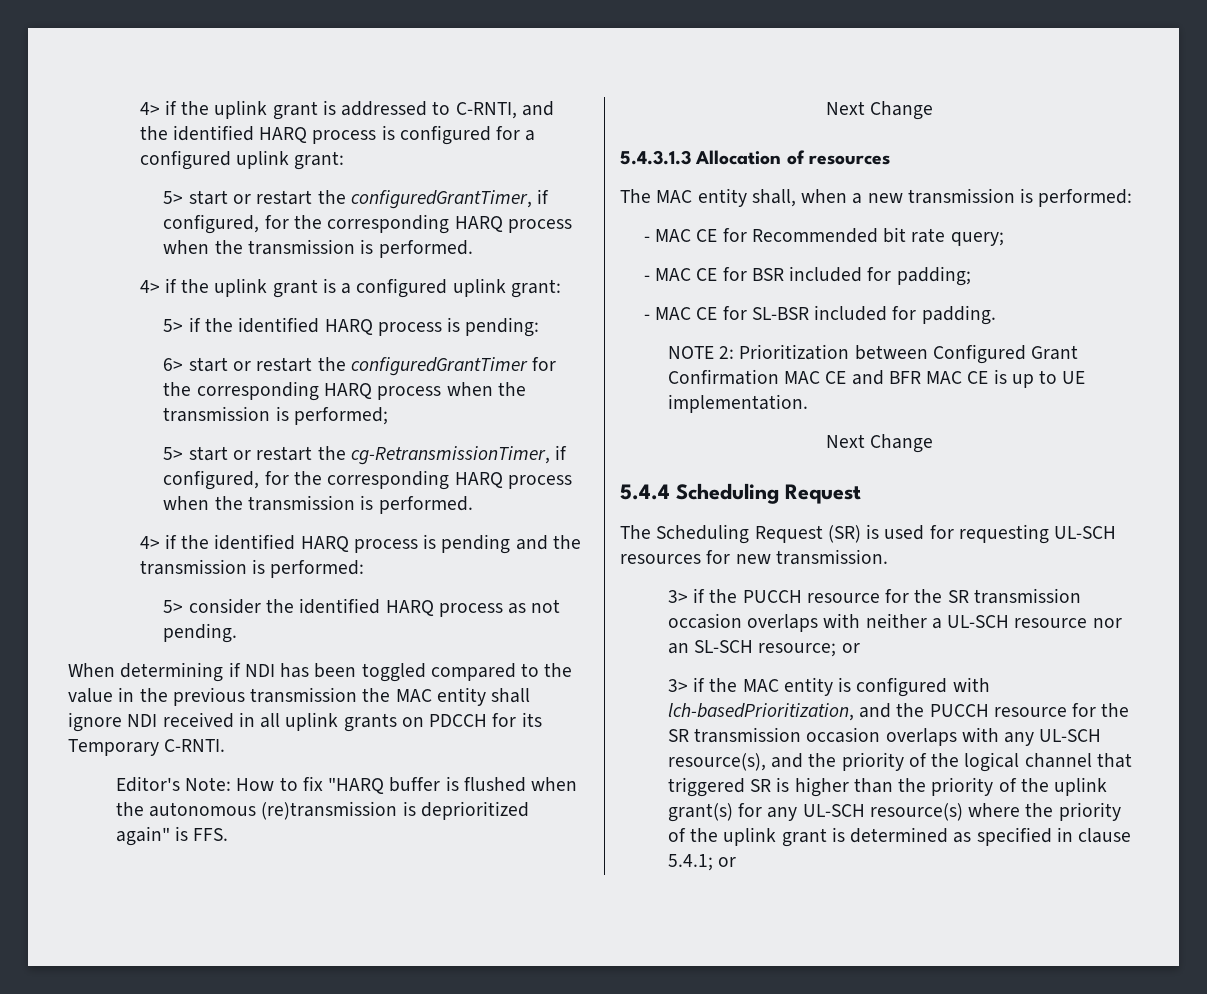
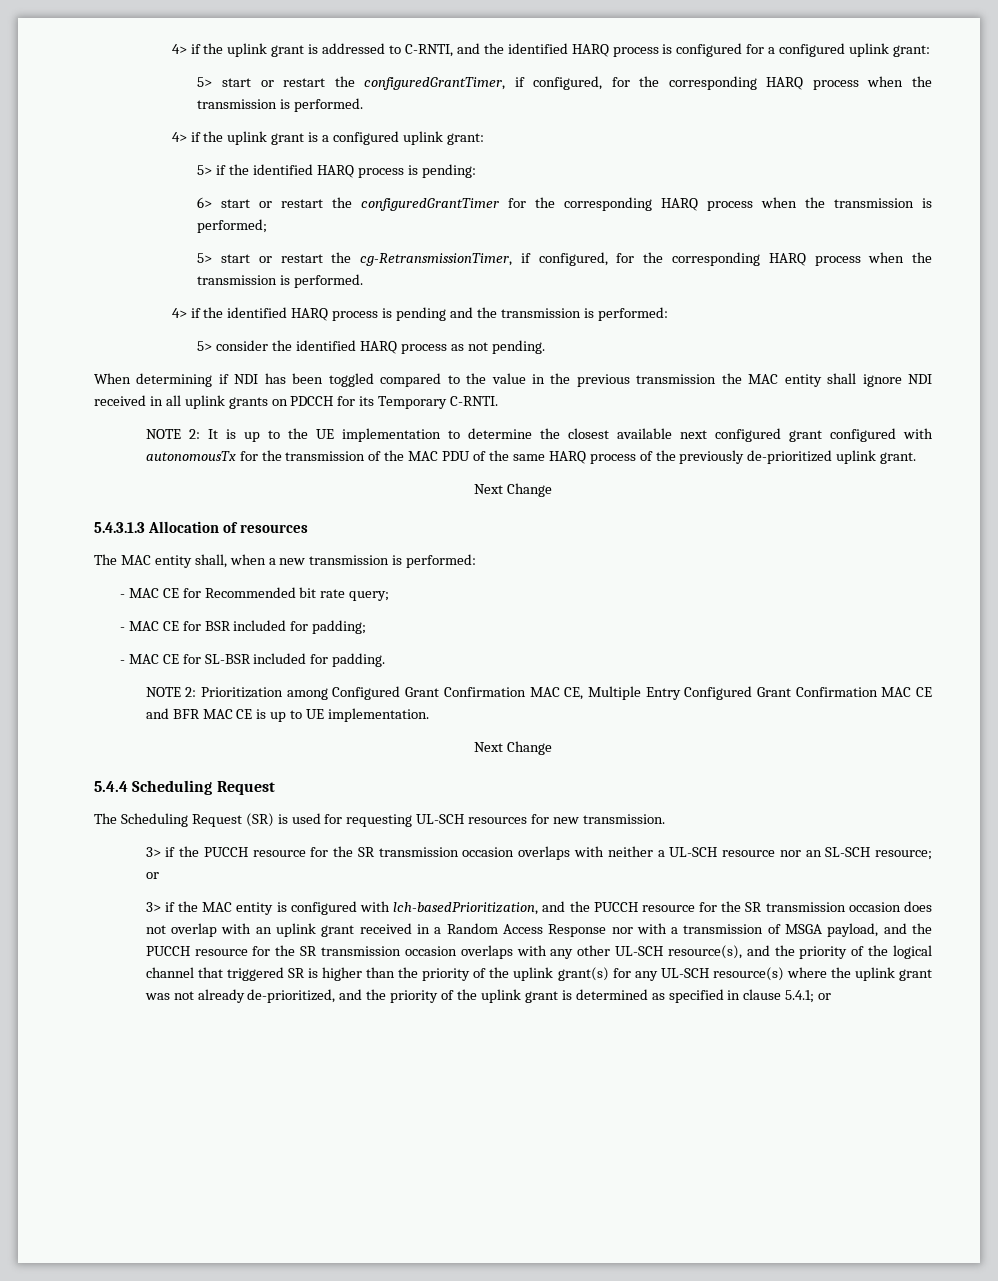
[115,776,578,794] [115,801,529,820] [115,826,229,846] Editor's Note: How to fix "HARQ buffer is flushed when the autonomous (re)transmission is deprioritized again" is FFS. -> [145,428,933,442] [145,450,917,464] NOTE 2: It is up to the UE implementation to determine the closest available next configured grant configured with autonomousTx for the transmission of the MAC PDU of the same HARQ process of the previously de-prioritized uplink grant.
[854,345,928,360] between -> [286,686,681,700] among Configured Grant Confirmation MAC CE, Multiple Entry
(881, 735) none -> [904,901,933,912] [145,923,932,937] [145,945,457,956] does not overlap with an uplink grant received in a Random Access Response nor with a transmission of MSGA payload, and the PUCCH resource for the SR transmission occasion
(1035, 739) none -> [577,945,611,956] other
(1054, 810) none -> [854,967,932,981] [144,989,387,1003] uplink grant was not already de-prioritized, and the

